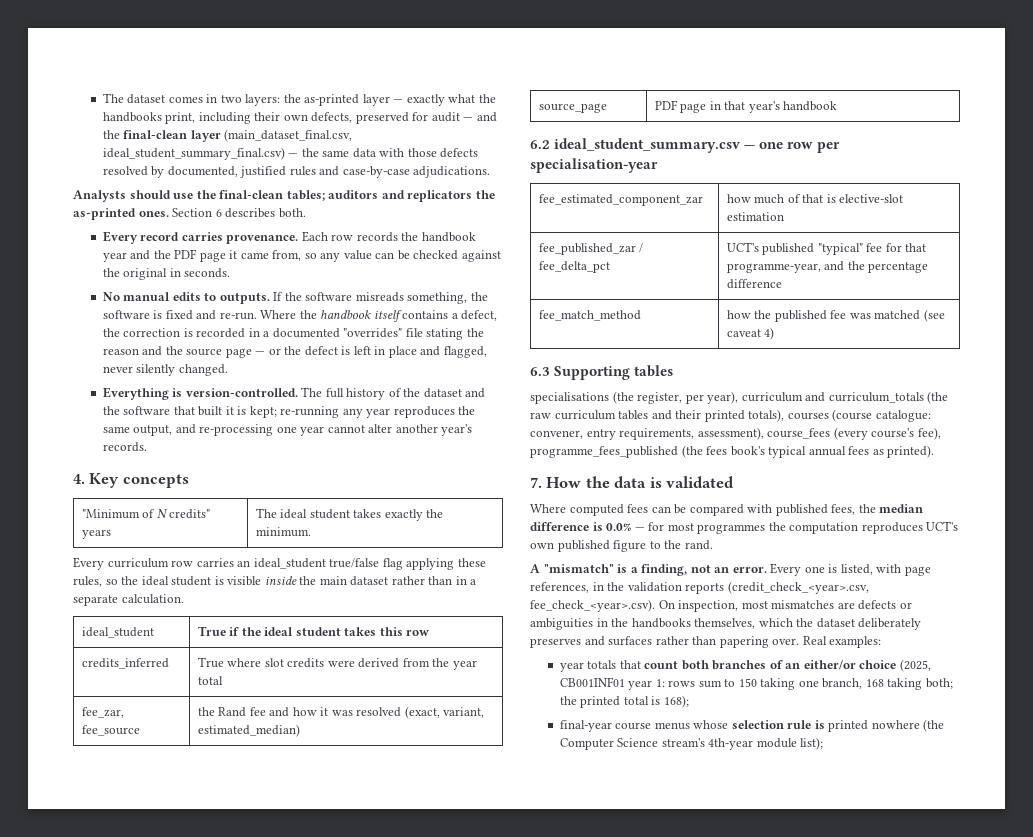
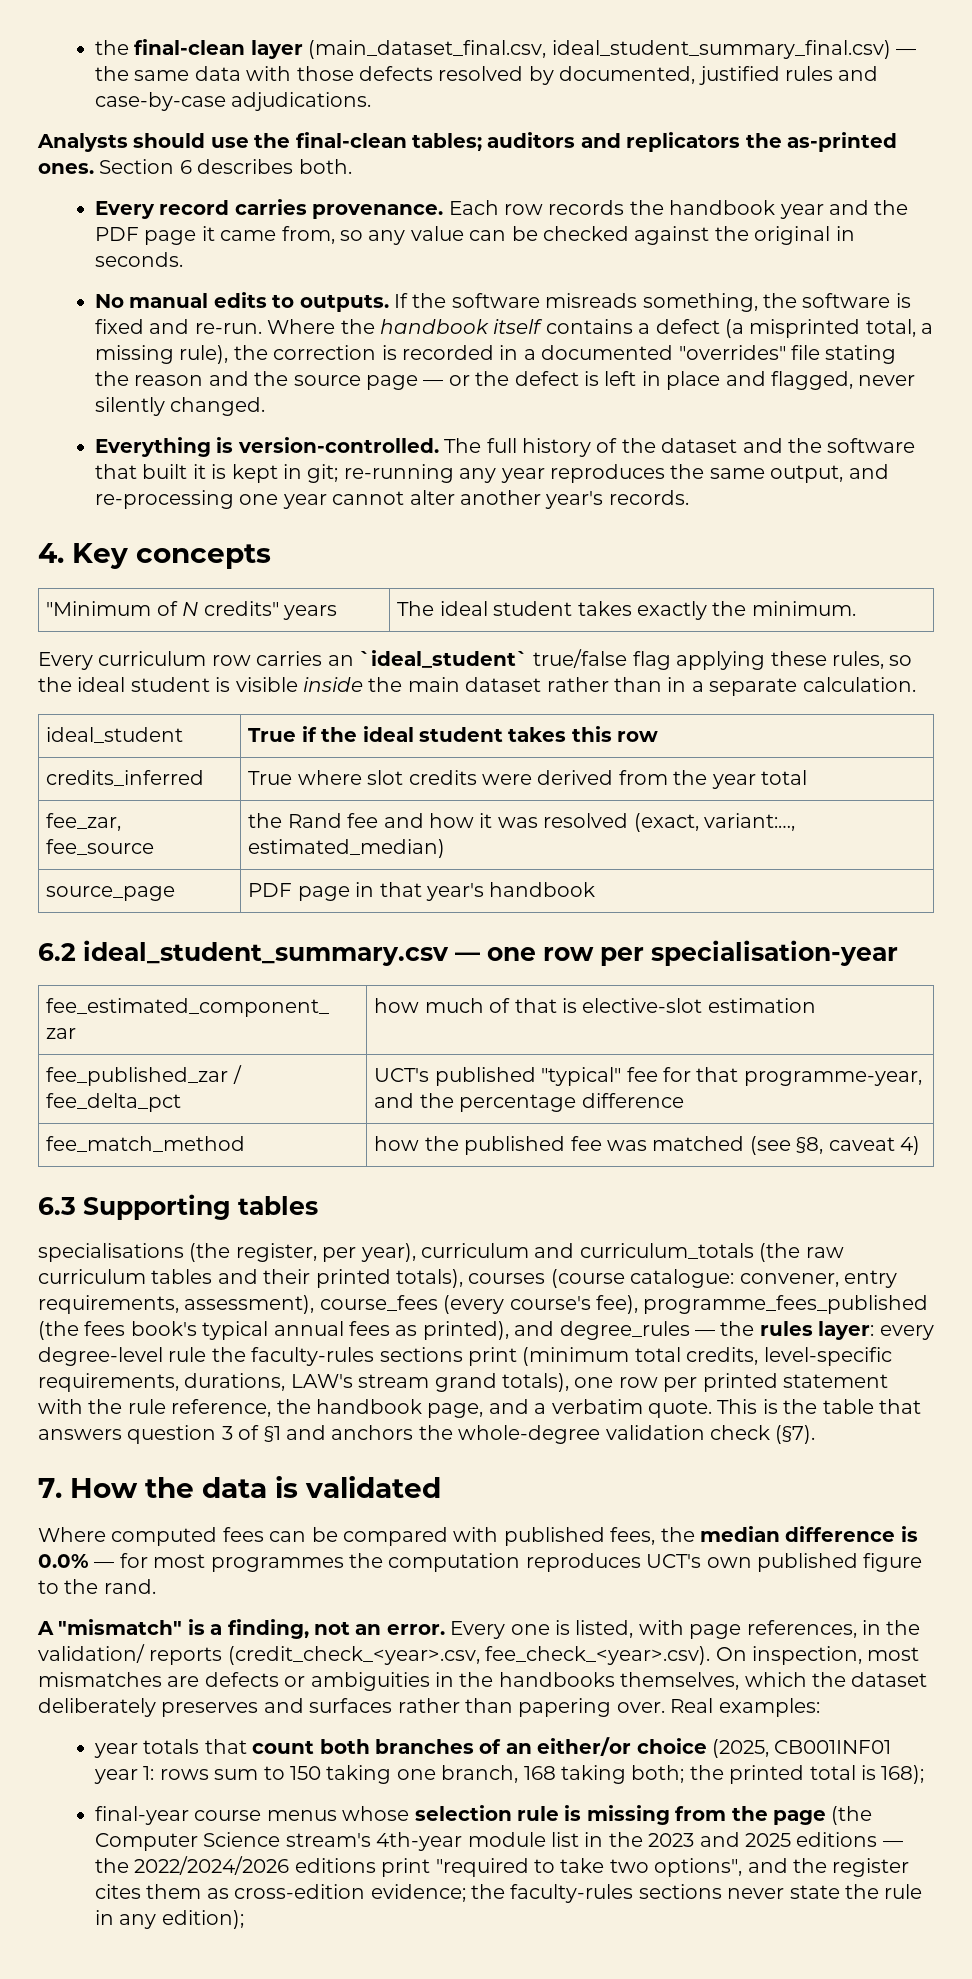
[102,93,496,106] [102,112,497,124] The dataset comes in two layers: the as-printed layer — exactly what the handbooks print, including their own defects, preserved for audit — and -> (95, 47) none
[461,310,498,321] defect, -> [655,319,934,338] [95,345,229,364] defect (a misprinted total, a missing rule),
[249,406,277,418] kept; -> [231,464,339,483] kept in git;
[253,558,326,569] ideal_student -> [359,650,528,668] `ideal_student`
[443,707,485,718] variant, -> [704,813,796,831] variant:…,
(945, 315) none -> [796,1137,824,1154] §8,
[887,445,935,458] printed). -> [422,1321,934,1340] [38,1347,892,1366] [38,1373,888,1392] [38,1399,921,1418] [38,1425,816,1444] printed), and degree_rules — the rules layer: every degree-level rule the faculty-rules sections print (minimum total credits, level-specific requirements, durations, LAW's stream grand totals), one row per printed statement with the rule reference, the handbook page, and a verbatim quote. This is the table that answers question 3 of §1 and anchors the whole-degree validation check (§7).
[627,582,682,592] validation -> [38,1644,145,1663] validation/
[828,720,920,732] printed nowhere -> [586,1805,827,1825] missing from the page
[800,737,824,750] list); -> [551,1832,903,1847] [95,1856,910,1877] [95,1884,923,1903] [95,1910,244,1929] list in the 2023 and 2025 editions — the 2022/2024/2026 editions print "required to take two options", and the register cites them as cross-edition evidence; the faculty-rules sections never state the rule in any edition);

